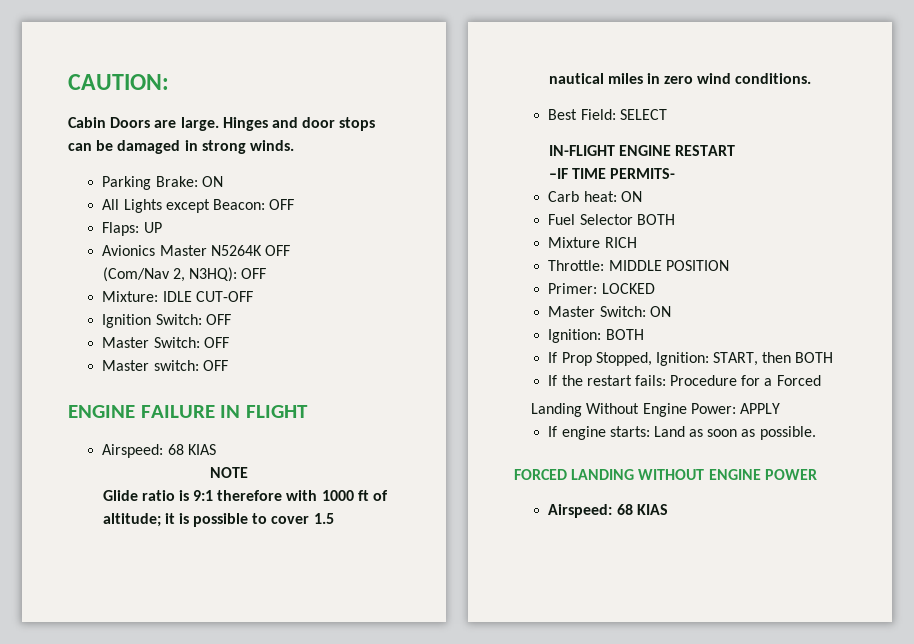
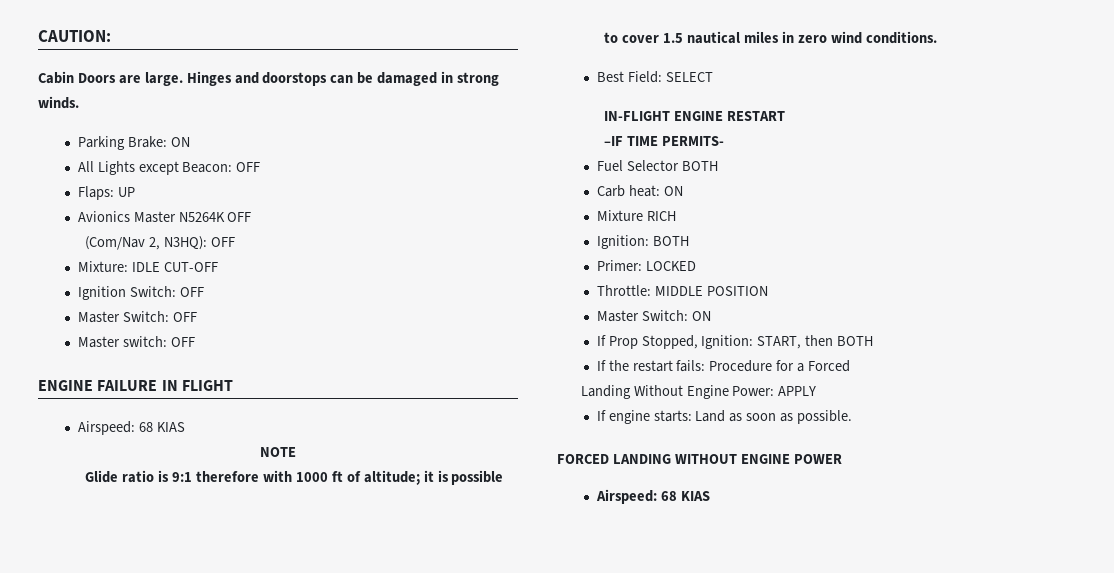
[302,117,376,131] door stops -> [262,72,328,86] doorstops
(675, 173) none -> [596,160,718,171] // Fuel Selector BOTH
[548,214,675,225] [548,237,637,248] Fuel Selector BOTH // Mixture RICH -> [596,210,676,221] [596,235,689,249] [596,260,696,271] Mixture RICH // Ignition: BOTH // Primer: LOCKED
[548,283,655,294] // Primer: LOCKED -> (768, 291) none
[548,329,644,343] // Ignition: BOTH -> (711, 316) none

